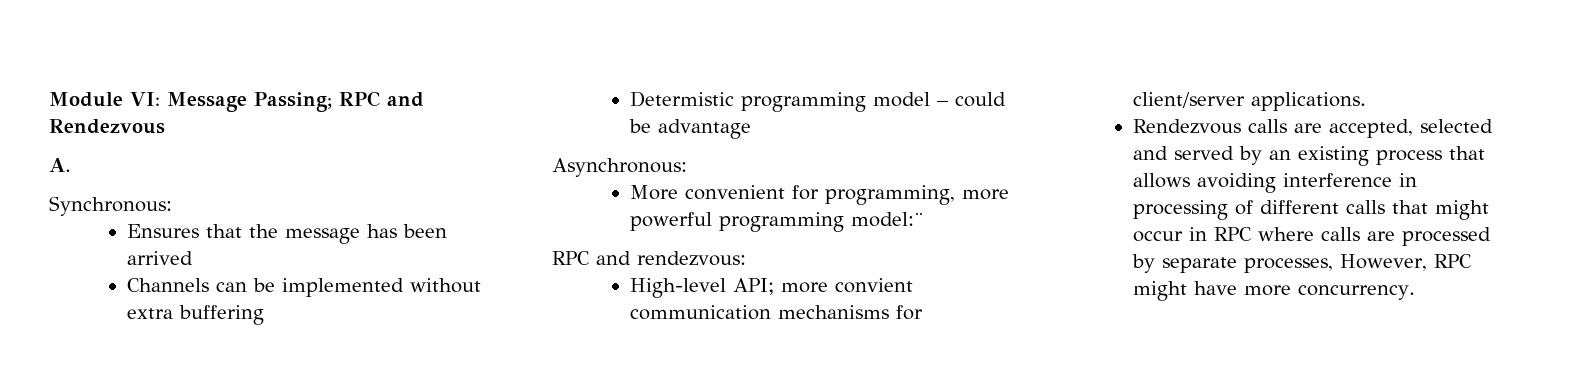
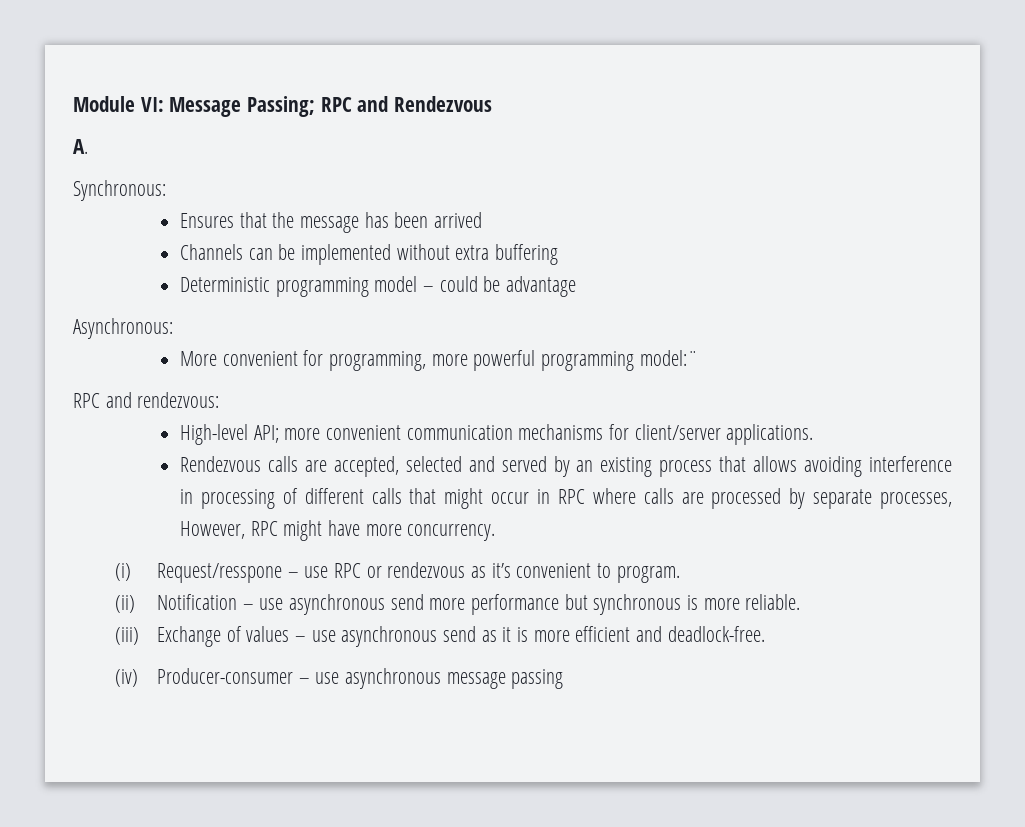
[630,91,735,107] Determistic -> [180,277,271,292] Deterministic
[835,278,914,293] convient -> [326,425,402,440] convenient
(1416, 292) none -> [114,562,680,583] [114,594,801,615] [114,626,765,647] [114,668,564,689] // (i) Request/resspone – use RPC or rendezvous as it’s convenient to program. // (ii) Notification – use asynchronous send more performance but synchronous is more reliable. // (iii) Exchange of values – use asynchronous send as it is more efficient and deadlock-free. // (iv) Producer-consumer – use asynchronous message passing

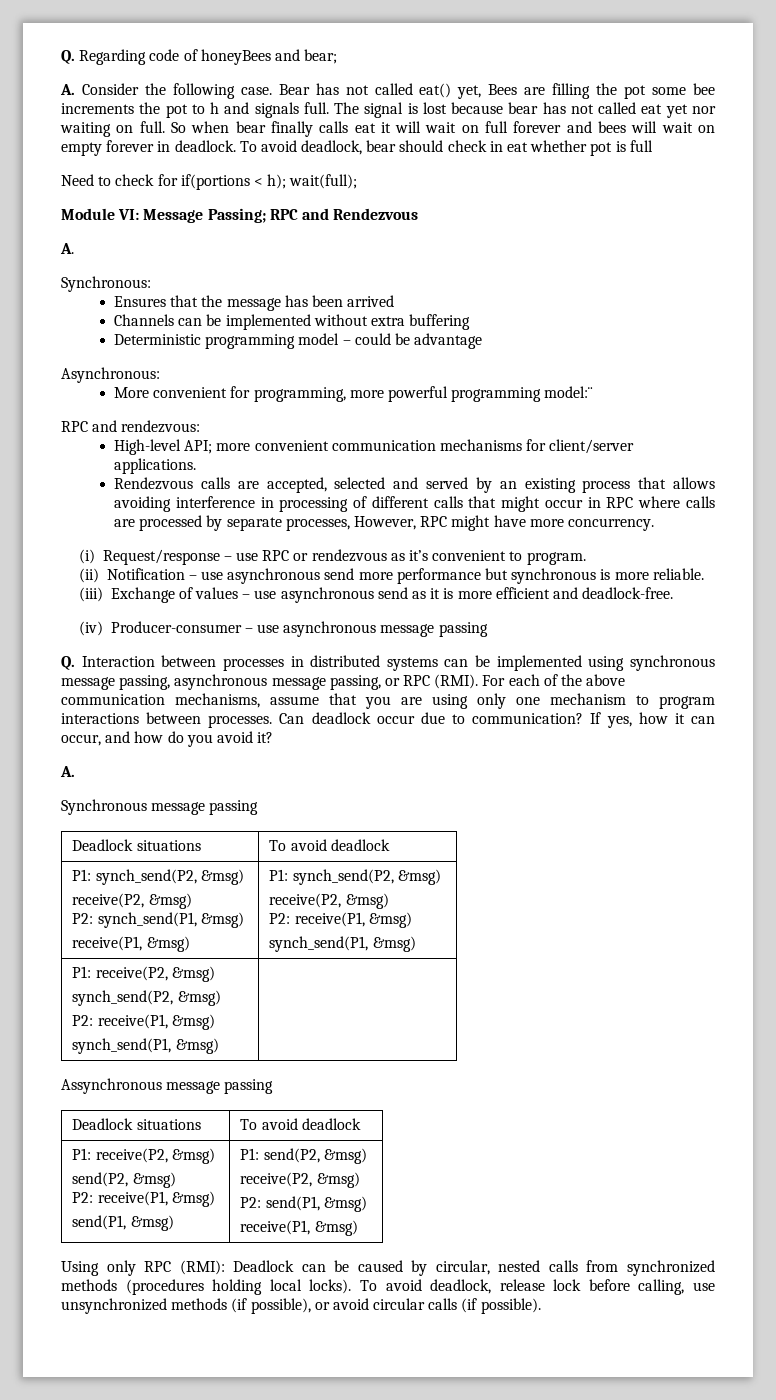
(73, 104) none -> [61,49,338,65] [60,83,716,99] [61,102,716,118] [60,121,715,137] [61,140,653,156] [61,174,358,190] Q. Regarding code of honeyBees and bear; // A. Consider the following case. Bear has not called eat() yet, Bees are filling the pot some bee increments the pot to h and signals full. The signal is lost because bear has not called eat yet nor waiting on full. So when bear finally calls eat it will wait on full forever and bees will wait on empty forever in deadlock. To avoid deadlock, bear should check in eat whether pot is full // Need to check for if(portions < h); wait(full); //
[156,563,282,583] Request/resspone -> [102,549,220,565] Request/response
(564, 679) none -> [61,655,715,671] [61,674,626,690] [61,693,715,709] [61,712,716,728] [61,731,274,747] [60,766,75,777] [61,799,259,815] [72,839,201,851] [269,839,390,851] [72,869,244,885] [72,893,192,909] [72,912,244,928] [72,936,190,952] [269,869,441,885] [269,893,389,909] [269,912,412,928] [269,936,416,952] [72,966,215,982] [72,990,221,1006] [72,1014,215,1030] [72,1038,219,1054] [61,1078,274,1094] [72,1118,201,1130] [240,1118,361,1130] [72,1148,215,1164] [72,1172,176,1188] [72,1191,215,1207] [72,1215,174,1231] [240,1148,367,1164] [240,1172,360,1188] [240,1196,367,1212] [240,1220,358,1236] [61,1260,716,1276] [61,1279,716,1295] [61,1298,541,1314] // Q. Interaction between processes in distributed systems can be implemented using synchronous message passing, asynchronous message passing, or RPC (RMI). For each of the above communication mechanisms, assume that you are using only one mechanism to program interactions between processes. Can deadlock occur due to communication? If yes, how it can occur, and how do you avoid it? // A. // Synchronous message passing // Deadlock situations | To avoid deadlock // P1: synch_send(P2, &msg) // receive(P2, &msg) // P2: synch_send(P1, &msg) // receive(P1, &msg) | P1: synch_send(P2, &msg) // receive(P2, &msg) // P2: receive(P1, &msg) // synch_send(P1, &msg) // P1: receive(P2, &msg) // synch_send(P2, &msg) // P2: receive(P1, &msg) // synch_send(P1, &msg) | // Assynchronous message passing // Deadlock situations | To avoid deadlock // P1: receive(P2, &msg) // send(P2, &msg) // P2: receive(P1, &msg) // send(P1, &msg) | P1: send(P2, &msg) // receive(P2, &msg) // P2: send(P1, &msg) // receive(P1, &msg) // Using only RPC (RMI): Deadlock can be caused by circular, nested calls from synchronized methods (procedures holding local locks). To avoid deadlock, release lock before calling, use unsynchronized methods (if possible), or avoid circular calls (if possible).

